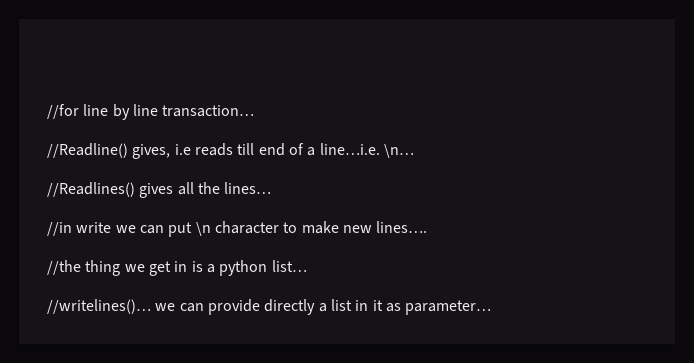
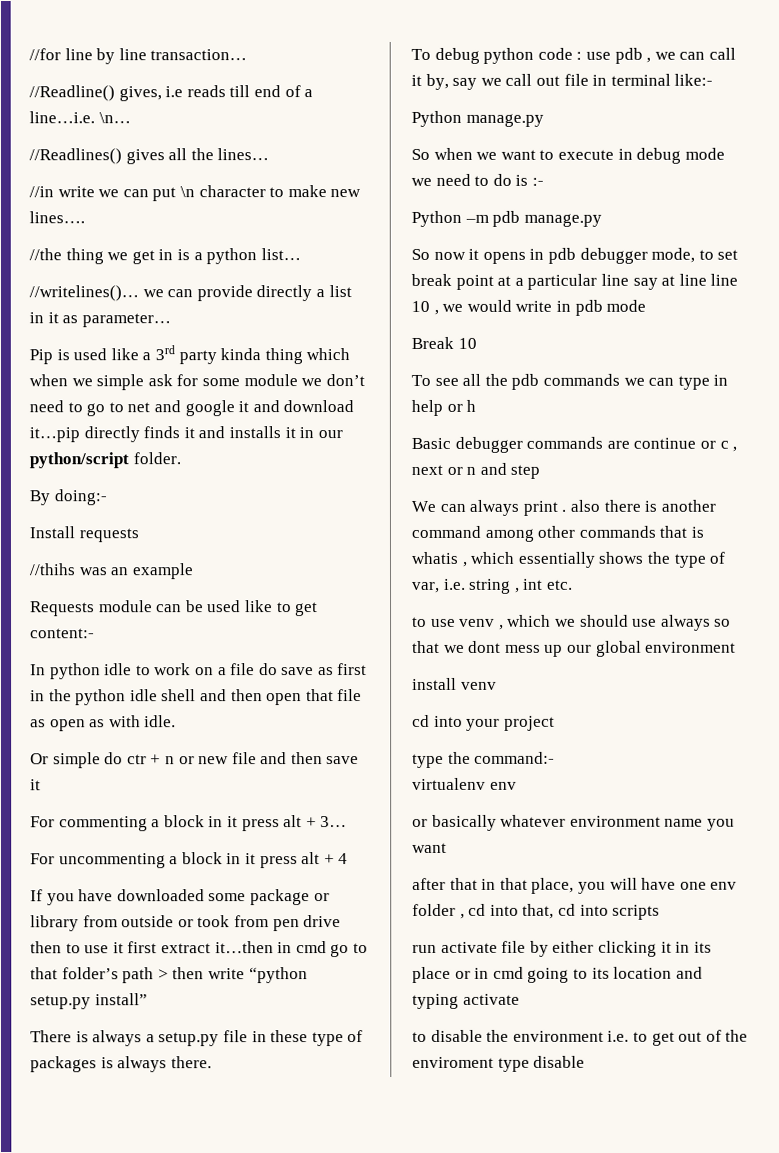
(492, 307) none -> [29,345,351,365] [29,374,365,391] [29,400,355,417] [29,426,343,443] [29,452,181,469] [29,489,107,506] [29,526,139,543] [29,563,194,580] [30,600,319,617] [30,628,95,639] [30,663,368,680] [30,689,363,706] [30,715,177,732] [30,752,360,769] [30,779,41,791] [30,815,348,832] [30,852,349,869] [30,889,330,906] [30,915,342,932] [30,941,368,958] [30,967,308,984] [30,993,148,1010] [30,1030,364,1047] [30,1056,212,1073] [411,47,736,64] [411,73,714,90] [411,110,544,127] [411,147,725,164] [411,173,544,186] [411,210,602,227] [411,247,739,264] [411,273,739,290] [411,299,647,316] [411,336,477,349] [411,373,729,390] [411,399,477,416] [411,436,738,453] [411,462,541,479] [411,499,716,516] [411,525,704,542] [411,551,726,568] [412,578,573,594] [412,614,732,631] [412,640,737,657] [412,677,497,690] [412,714,555,731] [412,751,556,768] [412,777,517,790] [412,814,735,831] [412,842,447,853] [412,877,738,894] [412,903,661,920] [412,940,712,957] [412,966,703,983] [412,993,520,1009] [412,1029,749,1046] [412,1055,586,1072] // Pip is used like a 3rd party kinda thing which when we simple ask for some module we don’t need to go to net and google it and download it…pip directly finds it and installs it in our python/script folder. // By doing:- // Install requests // //thihs was an example // Requests module can be used like to get content:- // In python idle to work on a file do save as first in the python idle shell and then open that file as open as with idle. // Or simple do ctr + n or new file and then save it // For commenting a block in it press alt + 3… // For uncommenting a block in it press alt + 4 // If you have downloaded some package or library from outside or took from pen drive then to use it first extract it…then in cmd go to that folder’s path > then write “python setup.py install” // There is always a setup.py file in these type of packages is always there. // To debug python code : use pdb , we can call it by, say we call out file in terminal like:- // Python manage.py // So when we want to execute in debug mode we need to do is :- // Python –m pdb manage.py // So now it opens in pdb debugger mode, to set break point at a particular line say at line line 10 , we would write in pdb mode // Break 10 // To see all the pdb commands we can type in help or h // Basic debugger commands are continue or c , next or n and step // We can always print . also there is another command among other commands that is whatis , which essentially shows the type of var, i.e. string , int etc. // to use venv , which we should use always so that we dont mess up our global environment // install venv // cd into your project // type the command:- // virtualenv env // or basically whatever environment name you want // after that in that place, you will have one env folder , cd into that, cd into scripts // run activate file by either clicking it in its place or in cmd going to its location and typing activate // to disable the environment i.e. to get out of the enviroment type disable

